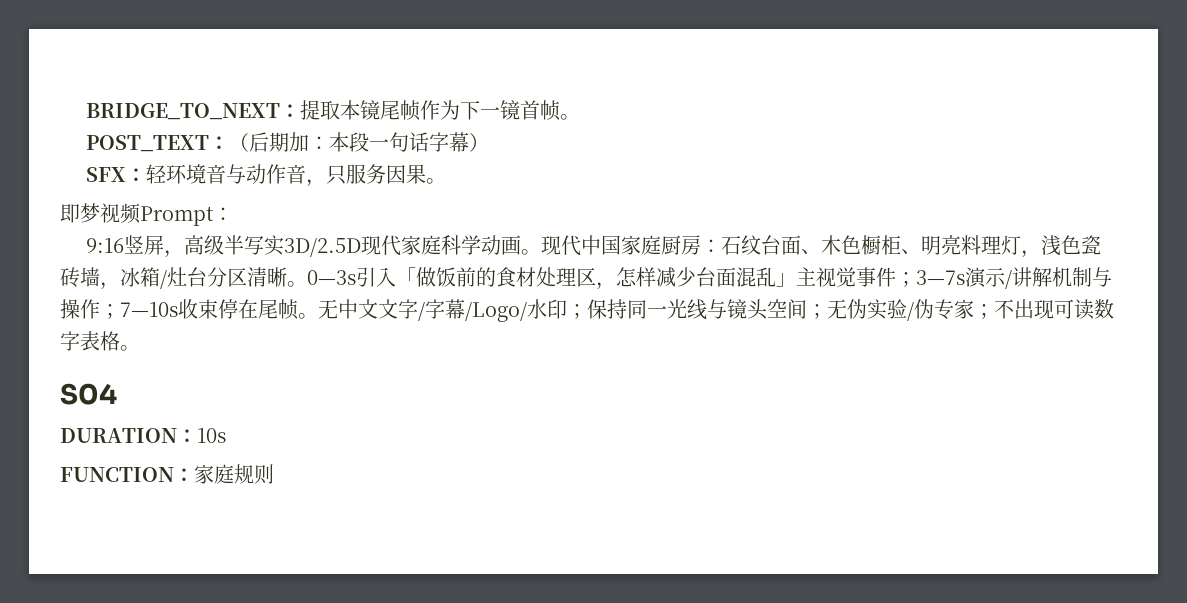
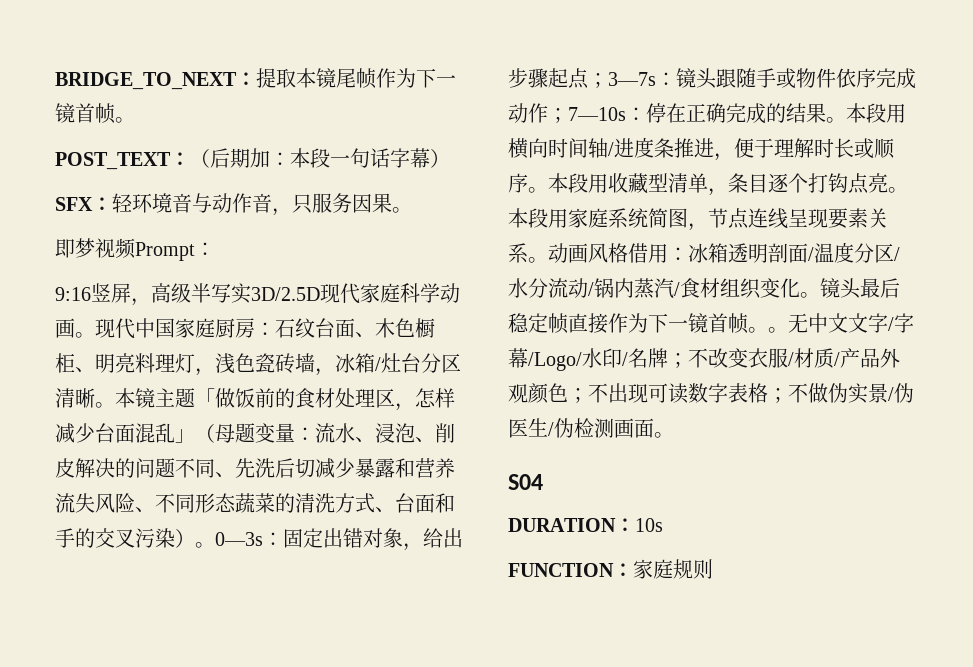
[307,267,396,287] 0—3s引入 -> [115,388,195,408] 本镜主题
[796,267,1112,289] [60,299,299,320] 主视觉事件；3—7s演示/讲解机制与操作；7—10s收束停在尾帧 -> [195,423,455,443] [55,458,455,478] [55,493,455,513] [55,528,463,551] [508,68,916,89] [508,103,906,124] [508,137,895,161] [508,173,908,196] [508,208,888,231] [508,242,900,263] [508,278,900,299] [508,313,768,334] （母题变量：流水、浸泡、削皮解决的问题不同、先洗后切减少暴露和营养流失风险、不同形态蔬菜的清洗方式、台面和手的交叉污染）。0—3s：固定出错对象，给出步骤起点；3—7s：镜头跟随手或物件依序完成动作；7—10s：停在正确完成的结果。本段用横向时间轴/进度条推进，便于理解时长或顺序。本段用收藏型清单，条目逐个打钩点亮。本段用家庭系统简图，节点连线呈现要素关系。动画风格借用：冰箱透明剖面/温度分区/水分流动/锅内蒸汽/食材组织变化。镜头最后稳定帧直接作为下一镜首帧。
[567,299,974,321] ；保持同一光线与镜头空间；无伪实验/伪专家 -> [622,348,900,368] [508,383,568,404] /名牌；不改变衣服/材质/产品外观颜色
(120, 341) none -> [768,383,914,404] [508,418,654,438] ；不做伪实景/伪医生/伪检测画面

